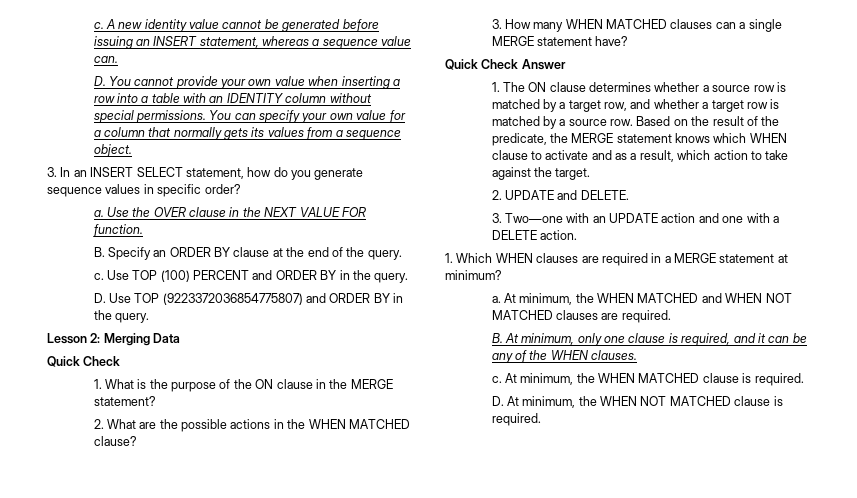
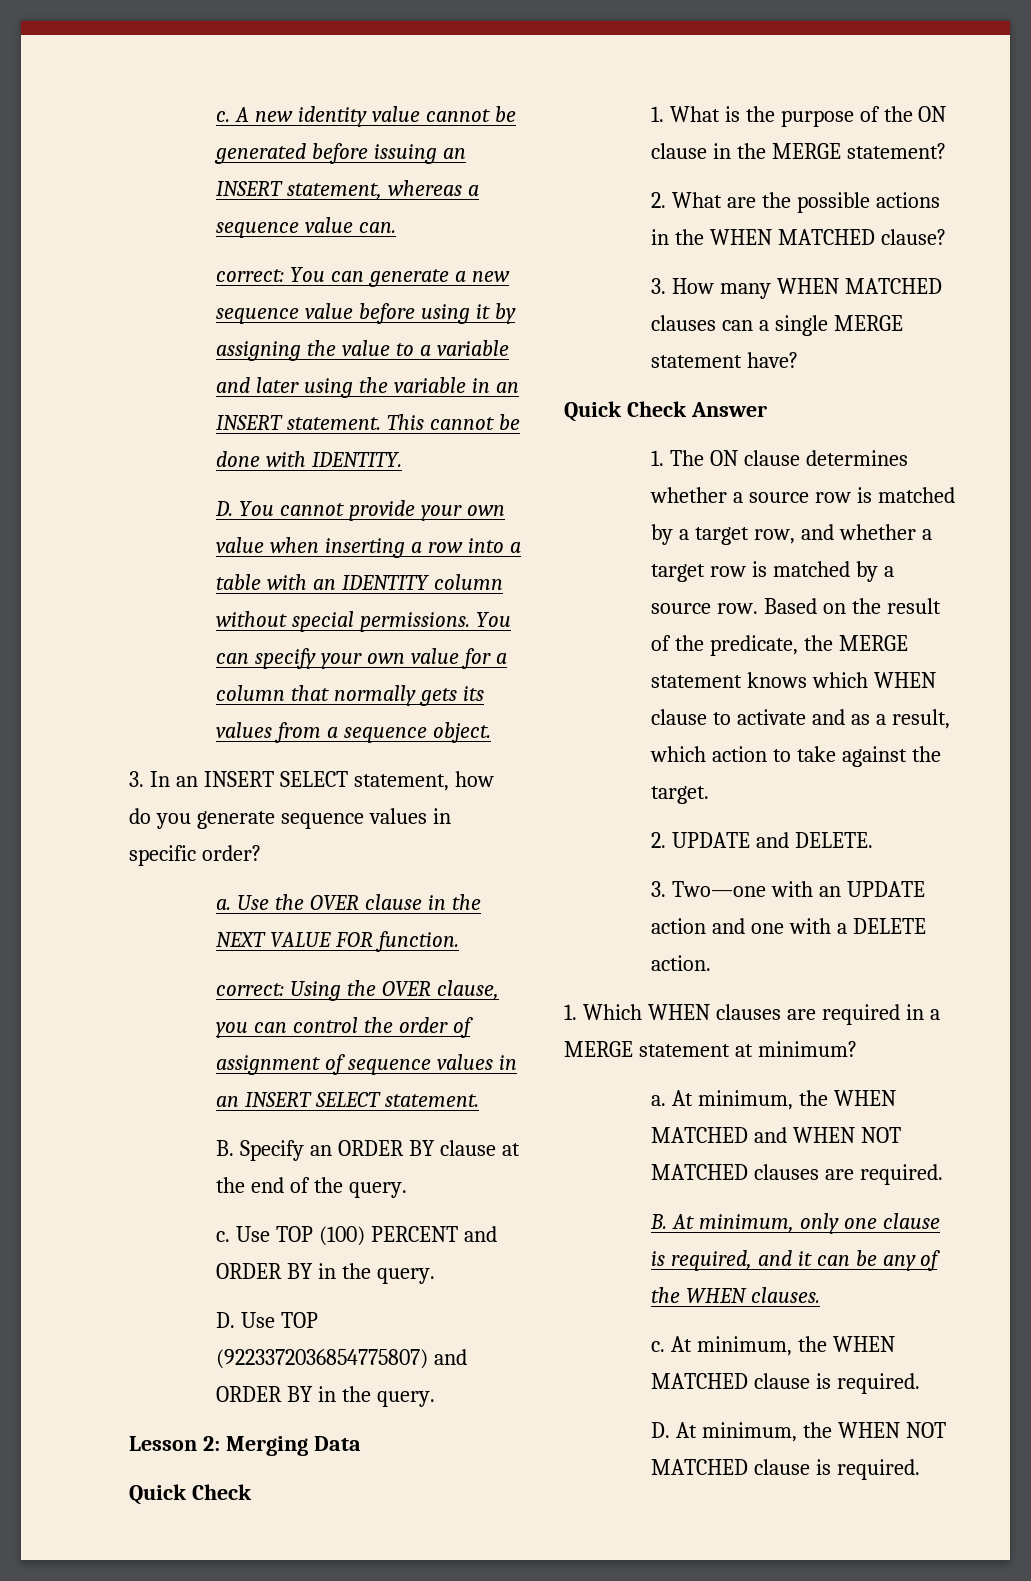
(118, 59) none -> [215,267,510,287] [215,303,516,324] [215,340,509,361] [215,377,519,398] [215,414,520,430] [215,451,402,467] // correct: You can generate a new sequence value before using it by assigning the value to a variable and later using the variable in an INSERT statement. This cannot be done with IDENTITY.
(143, 230) none -> [215,980,499,1001] [215,1017,473,1038] [215,1054,517,1075] [215,1092,479,1107] // correct: Using the OVER clause, you can control the order of assignment of sequence values in an INSERT SELECT statement.

